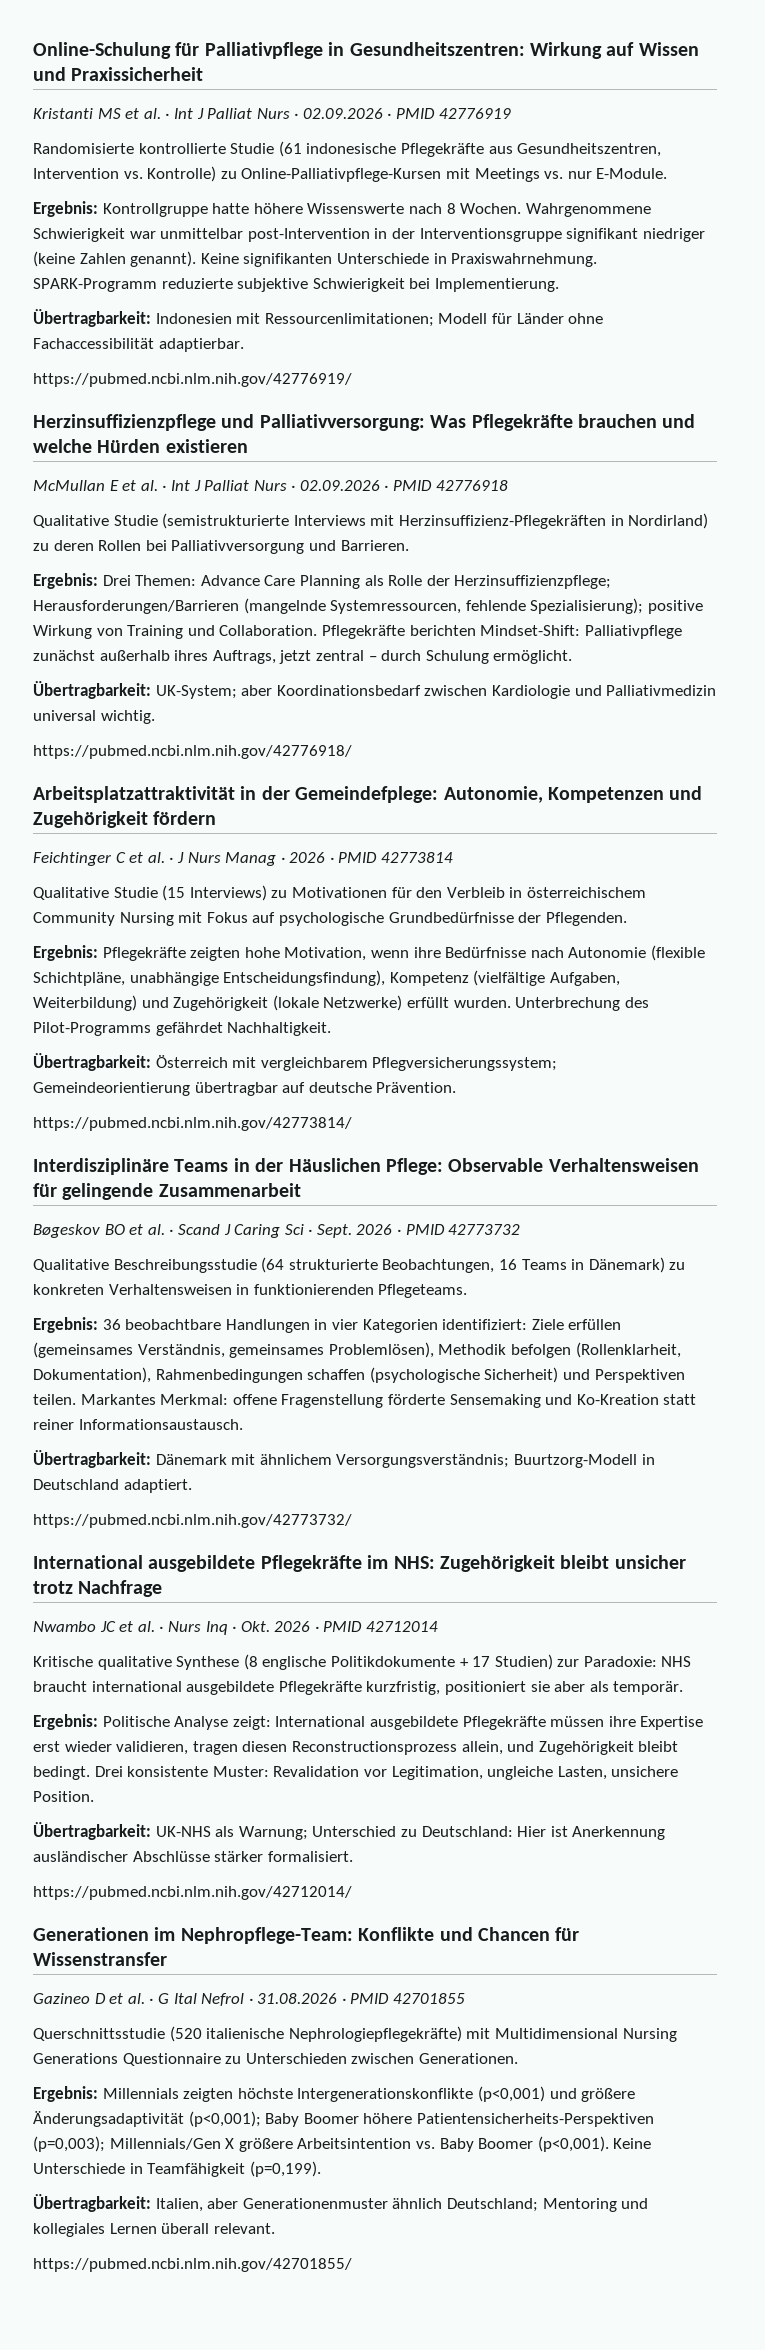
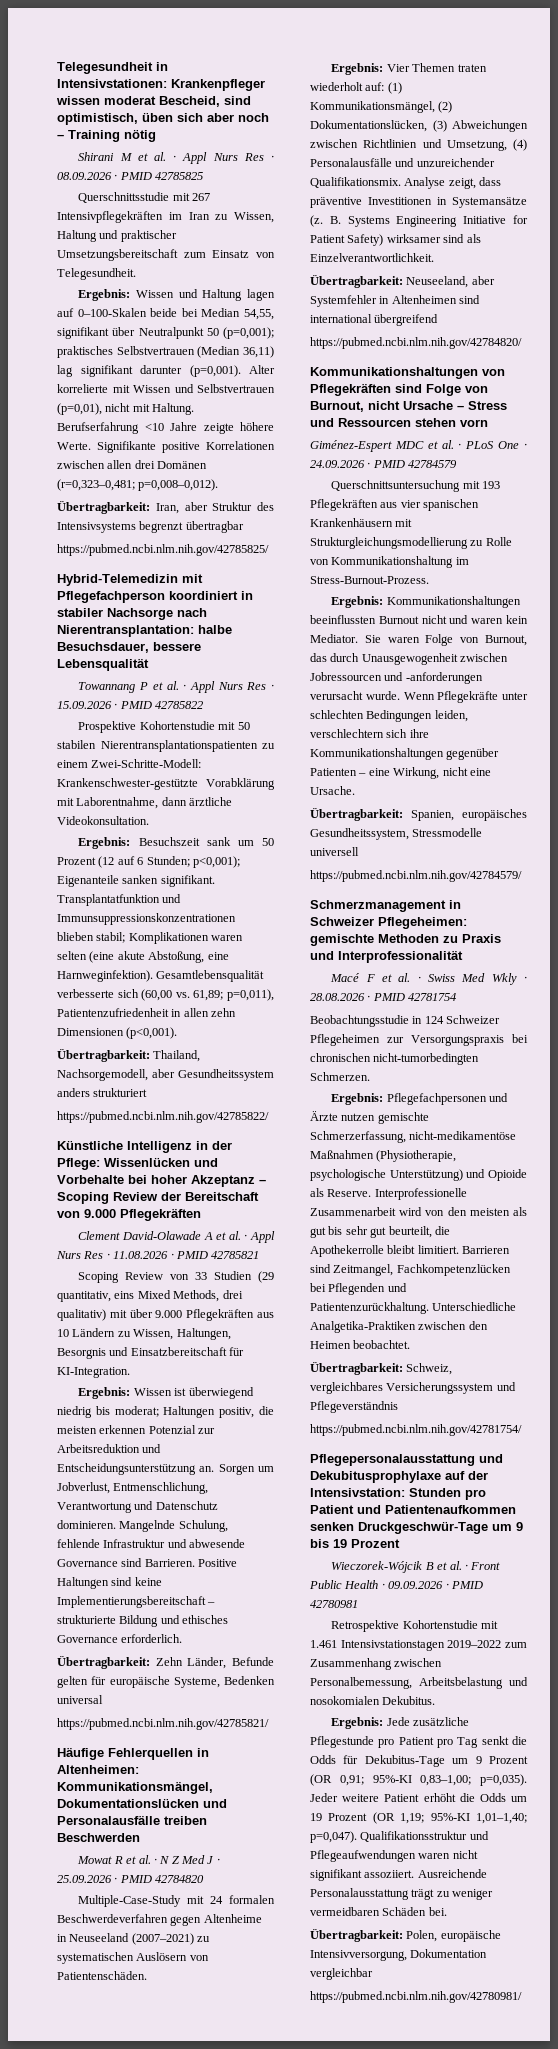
[33,42,699,59] [33,67,204,81] [33,108,511,119] [33,141,662,157] [33,166,668,182] [33,201,651,217] [33,228,705,242] [33,251,598,267] [33,278,559,292] [33,309,604,327] [33,338,244,352] [33,373,352,387] [33,414,696,431] [33,439,248,453] [33,480,508,491] [33,513,709,529] [33,540,409,554] [33,573,612,589] [33,598,703,614] [33,625,682,639] [33,650,573,664] [33,681,717,699] [33,710,155,724] [33,745,352,759] [33,786,703,803] [33,811,217,828] [33,852,454,866] [33,885,646,901] [33,912,627,926] [33,945,705,961] [33,970,620,986] [33,995,649,1011] [33,1022,332,1036] [33,1053,558,1071] [33,1082,457,1096] [33,1117,352,1131] [33,1158,699,1175] [33,1183,301,1200] [33,1224,521,1238] [33,1257,686,1273] [33,1284,468,1298] [33,1317,622,1333] [33,1342,681,1358] [33,1367,685,1383] [33,1394,697,1408] [33,1419,243,1430] [33,1450,655,1468] [33,1479,192,1493] [33,1514,352,1528] [33,1555,686,1572] [33,1580,163,1597] [33,1621,439,1635] [33,1654,692,1670] [33,1681,684,1695] [33,1714,704,1730] [33,1741,679,1755] [33,1766,679,1780] [33,1791,94,1802] [33,1822,666,1840] [33,1851,353,1862] [33,1886,352,1900] [33,1927,580,1944] [33,1952,167,1966] [33,1993,466,2006] [33,2026,677,2042] [33,2053,518,2066] [33,2086,636,2102] [33,2111,654,2127] [33,2136,652,2152] [33,2161,321,2177] [33,2194,649,2212] [33,2223,275,2237] [33,2258,352,2272] Online-Schulung für Palliativpflege in Gesundheitszentren: Wirkung auf Wissen und Praxissicherheit // Kristanti MS et al. · Int J Palliat Nurs · 02.09.2026 · PMID 42776919 // Randomisierte kontrollierte Studie (61 indonesische Pflegekräfte aus Gesundheitszentren, Intervention vs. Kontrolle) zu Online-Palliativpflege-Kursen mit Meetings vs. nur E-Module. // Ergebnis: Kontrollgruppe hatte höhere Wissenswerte nach 8 Wochen. Wahrgenommene Schwierigkeit war unmittelbar post-Intervention in der Interventionsgruppe signifikant niedriger (keine Zahlen genannt). Keine signifikanten Unterschiede in Praxiswahrnehmung. SPARK-Programm reduzierte subjektive Schwierigkeit bei Implementierung. // Übertragbarkeit: Indonesien mit Ressourcenlimitationen; Modell für Länder ohne Fachaccessibilität adaptierbar. // https://pubmed.ncbi.nlm.nih.gov/42776919/ // Herzinsuffizienzpflege und Palliativversorgung: Was Pflegekräfte brauchen und welche Hürden existieren // McMullan E et al. · Int J Palliat Nurs · 02.09.2026 · PMID 42776918 // Qualitative Studie (semistrukturierte Interviews mit Herzinsuffizienz-Pflegekräften in Nordirland) zu deren Rollen bei Palliativversorgung und Barrieren. // Ergebnis: Drei Themen: Advance Care Planning als Rolle der Herzinsuffizienzpflege; Herausforderungen/Barrieren (mangelnde Systemressourcen, fehlende Spezialisierung); positive Wirkung von Training und Collaboration. Pflegekräfte berichten Mindset-Shift: Palliativpflege zunächst außerhalb ihres Auftrags, jetzt zentral – durch Schulung ermöglicht. // Übertragbarkeit: UK-System; aber Koordinationsbedarf zwischen Kardiologie und Palliativmedizin universal wichtig. // https://pubmed.ncbi.nlm.nih.gov/42776918/ // Arbeitsplatzattraktivität in der Gemeindefplege: Autonomie, Kompetenzen und Zugehörigkeit fördern // Feichtinger C et al. · J Nurs Manag · 2026 · PMID 42773814 // Qualitative Studie (15 Interviews) zu Motivationen für den Verbleib in österreichischem Community Nursing mit Fokus auf psychologische Grundbedürfnisse der Pflegenden. // Ergebnis: Pflegekräfte zeigten hohe Motivation, wenn ihre Bedürfnisse nach Autonomie (flexible Schichtpläne, unabhängige Entscheidungsfindung), Kompetenz (vielfältige Aufgaben, Weiterbildung) und Zugehörigkeit (lokale Netzwerke) erfüllt wurden. Unterbrechung des Pilot-Programms gefährdet Nachhaltigkeit. // Übertragbarkeit: Österreich mit vergleichbarem Pflegversicherungssystem; Gemeindeorientierung übertragbar auf deutsche Prävention. // https://pubmed.ncbi.nlm.nih.gov/42773814/ // Interdisziplinäre Teams in der Häuslichen Pflege: Observable Verhaltensweisen für gelingende Zusammenarbeit // Bøgeskov BO et al. · Scand J Caring Sci · Sept. 2026 · PMID 42773732 // Qualitative Beschreibungsstudie (64 strukturierte Beobachtungen, 16 Teams in Dänemark) zu konkreten Verhaltensweisen in funktionierenden Pflegeteams. // Ergebnis: 36 beobachtbare Handlungen in vier Kategorien identifiziert: Ziele erfüllen (gemeinsames Verständnis, gemeinsames Problemlösen), Methodik befolgen (Rollenklarheit, Dokumentation), Rahmenbedingungen schaffen (psychologische Sicherheit) und Perspektiven teilen. Markantes Merkmal: offene Fragenstellung förderte Sensemaking und Ko-Kreation statt reiner Informationsaustausch. // Übertragbarkeit: Dänemark mit ähnlichem Versorgungsverständnis; Buurtzorg-Modell in Deutschland adaptiert. // https://pubmed.ncbi.nlm.nih.gov/42773732/ // International ausgebildete Pflegekräfte im NHS: Zugehörigkeit bleibt unsicher trotz Nachfrage // Nwambo JC et al. · Nurs Inq · Okt. 2026 · PMID 42712014 // Kritische qualitative Synthese (8 englische Politikdokumente + 17 Studien) zur Paradoxie: NHS braucht international ausgebildete Pflegekräfte kurzfristig, positioniert sie aber als temporär. // Ergebnis: Politische Analyse zeigt: International ausgebildete Pflegekräfte müssen ihre Expertise erst wieder validieren, tragen diesen Reconstructionsprozess allein, und Zugehörigkeit bleibt bedingt. Drei konsistente Muster: Revalidation vor Legitimation, ungleiche Lasten, unsichere Position. // Übertragbarkeit: UK-NHS als Warnung; Unterschied zu Deutschland: Hier ist Anerkennung ausländischer Abschlüsse stärker formalisiert. // https://pubmed.ncbi.nlm.nih.gov/42712014/ // Generationen im Nephropflege-Team: Konflikte und Chancen für Wissenstransfer // Gazineo D et al. · G Ital Nefrol · 31.08.2026 · PMID 42701855 // Querschnittsstudie (520 italienische Nephrologiepflegekräfte) mit Multidimensional Nursing Generations Questionnaire zu Unterschieden zwischen Generationen. // Ergebnis: Millennials zeigten höchste Intergenerationskonflikte (p<0,001) und größere Änderungsadaptivität (p<0,001); Baby Boomer höhere Patientensicherheits-Perspektiven (p=0,003); Millennials/Gen X größere Arbeitsintention vs. Baby Boomer (p<0,001). Keine Unterschiede in Teamfähigkeit (p=0,199). // Übertragbarkeit: Italien, aber Generationenmuster ähnlich Deutschland; Mentoring und kollegiales Lernen überall relevant. // https://pubmed.ncbi.nlm.nih.gov/42701855/ -> [57,62,168,74] [57,79,265,91] [56,96,251,107] [57,112,269,125] [57,129,156,142] [78,152,274,164] [57,172,204,180] [78,192,211,203] [57,211,274,223] [57,230,177,242] [57,249,275,261] [57,268,136,280] [78,289,275,301] [57,308,274,320] [57,327,274,339] [57,346,274,358] [57,365,275,377] [57,384,275,393] [57,403,195,415] [57,422,274,434] [57,441,275,453] [57,460,208,469] [57,479,219,491] [57,501,274,514] [57,521,244,533] [57,544,269,556] [57,574,203,586] [57,591,253,603] [57,608,207,620] [57,625,232,637] [57,642,201,653] [57,658,149,671] [78,681,274,693] [57,701,204,709] [78,721,250,733] [57,740,275,752] [57,759,202,768] [57,778,275,790] [57,797,233,809] [57,816,149,825] [78,837,274,849] [57,856,240,868] [57,875,215,887] [57,894,182,906] [57,913,236,925] [57,932,244,944] [57,951,229,963] [57,970,265,982] [57,989,274,1001] [57,1008,237,1017] [57,1027,178,1039] [57,1049,201,1062] [57,1069,274,1081] [57,1088,148,1097] [57,1111,269,1123] [57,1140,232,1153] [57,1157,218,1170] [57,1175,266,1187] [57,1192,259,1204] [57,1208,201,1221] [78,1231,275,1243] [56,1251,260,1259] [78,1271,274,1283] [57,1290,243,1302] [57,1309,274,1321] [57,1328,231,1340] [57,1347,245,1359] [57,1367,130,1378] [78,1387,254,1399] [57,1406,274,1418] [57,1425,216,1434] [57,1444,162,1453] [57,1463,274,1475] [57,1482,209,1494] [57,1501,218,1513] [57,1520,228,1532] [57,1539,246,1548] [57,1558,238,1567] [57,1577,162,1589] [57,1596,216,1608] [57,1615,229,1627] [57,1634,183,1643] [57,1656,274,1669] [57,1676,275,1688] [57,1695,103,1704] [57,1718,269,1730] [57,1747,209,1760] [57,1765,139,1774] [57,1781,213,1794] [57,1798,227,1808] [57,1815,207,1825] [57,1833,140,1842] [77,1855,220,1864] [57,1875,205,1883] [78,1895,275,1907] [57,1914,262,1926] [57,1933,211,1945] [57,1952,209,1964] [57,1971,147,1980] [331,63,487,75] [310,82,402,94] [310,101,453,113] [310,120,528,132] [310,139,527,151] [310,158,495,167] [310,177,502,189] [310,197,527,208] [310,215,528,227] [310,234,481,246] [310,253,434,262] [310,275,495,288] [310,295,481,307] [310,314,439,326] [310,337,522,349] [310,367,505,379] [310,383,488,396] [310,401,507,412] [310,418,488,427] [310,440,527,452] [310,460,458,468] [331,480,501,492] [310,499,480,511] [310,518,413,527] [310,537,512,549] [310,556,469,568] [310,576,429,584] [331,596,521,608] [310,615,528,624] [310,634,527,646] [310,653,509,665] [310,672,483,684] [310,691,528,703] [310,710,468,722] [310,729,429,738] [310,748,500,760] [310,767,491,779] [310,786,355,795] [310,808,527,821] [310,828,483,840] [310,847,359,856] [310,870,522,882] [310,900,461,912] [310,917,467,929] [310,934,501,946] [310,950,463,963] [330,973,527,985] [310,993,457,1001] [310,1015,501,1027] [310,1034,528,1046] [310,1053,480,1065] [310,1072,370,1081] [331,1093,509,1105] [310,1111,429,1124] [310,1131,517,1143] [310,1150,457,1162] [310,1169,527,1181] [310,1188,467,1200] [310,1207,527,1216] [310,1226,450,1238] [310,1245,511,1257] [310,1264,511,1276] [310,1283,407,1295] [310,1302,517,1314] [310,1321,488,1333] [310,1340,411,1349] [310,1362,453,1375] [310,1382,516,1394] [310,1401,398,1413] [310,1424,522,1436] [310,1454,503,1466] [310,1471,488,1483] [310,1488,486,1500] [310,1505,516,1514] [310,1521,523,1534] [310,1539,400,1548] [331,1561,501,1573] [309,1580,483,1589] [310,1600,358,1608] [331,1620,499,1632] [310,1640,527,1651] [310,1658,443,1670] [310,1677,528,1689] [310,1696,436,1705] [331,1717,470,1729] [310,1736,527,1748] [310,1755,528,1767] [310,1774,527,1786] [310,1793,527,1802] [310,1812,527,1824] [310,1831,489,1843] [310,1850,478,1862] [310,1869,487,1881] [310,1888,494,1900] [310,1907,447,1916] [310,1929,501,1942] [310,1949,488,1961] [310,1968,373,1980] [310,1991,522,2003] Telegesundheit in Intensivstationen: Krankenpfleger wissen moderat Bescheid, sind optimistisch, üben sich aber noch – Training nötig // Shirani M et al. · Appl Nurs Res · 08.09.2026 · PMID 42785825 // Querschnittsstudie mit 267 Intensivpflegekräften im Iran zu Wissen, Haltung und praktischer Umsetzungsbereitschaft zum Einsatz von Telegesundheit. // Ergebnis: Wissen und Haltung lagen auf 0–100-Skalen beide bei Median 54,55, signifikant über Neutralpunkt 50 (p=0,001); praktisches Selbstvertrauen (Median 36,11) lag signifikant darunter (p=0,001). Alter korrelierte mit Wissen und Selbstvertrauen (p=0,01), nicht mit Haltung. Berufserfahrung <10 Jahre zeigte höhere Werte. Signifikante positive Korrelationen zwischen allen drei Domänen (r=0,323–0,481; p=0,008–0,012). // Übertragbarkeit: Iran, aber Struktur des Intensivsystems begrenzt übertragbar // https://pubmed.ncbi.nlm.nih.gov/42785825/ // Hybrid-Telemedizin mit Pflegefachperson koordiniert in stabiler Nachsorge nach Nierentransplantation: halbe Besuchsdauer, bessere Lebensqualität // Towannang P et al. · Appl Nurs Res · 15.09.2026 · PMID 42785822 // Prospektive Kohortenstudie mit 50 stabilen Nierentransplantationspatienten zu einem Zwei-Schritte-Modell: Krankenschwester-gestützte Vorabklärung mit Laborentnahme, dann ärztliche Videokonsultation. // Ergebnis: Besuchszeit sank um 50 Prozent (12 auf 6 Stunden; p<0,001); Eigenanteile sanken signifikant. Transplantatfunktion und Immunsuppressionskonzentrationen blieben stabil; Komplikationen waren selten (eine akute Abstoßung, eine Harnweginfektion). Gesamtlebensqualität verbesserte sich (60,00 vs. 61,89; p=0,011), Patientenzufriedenheit in allen zehn Dimensionen (p<0,001). // Übertragbarkeit: Thailand, Nachsorgemodell, aber Gesundheitssystem anders strukturiert // https://pubmed.ncbi.nlm.nih.gov/42785822/ // Künstliche Intelligenz in der Pflege: Wissenlücken und Vorbehalte bei hoher Akzeptanz – Scoping Review der Bereitschaft von 9.000 Pflegekräften // Clement David-Olawade A et al. · Appl Nurs Res · 11.08.2026 · PMID 42785821 // Scoping Review von 33 Studien (29 quantitativ, eins Mixed Methods, drei qualitativ) mit über 9.000 Pflegekräften aus 10 Ländern zu Wissen, Haltungen, Besorgnis und Einsatzbereitschaft für KI-Integration. // Ergebnis: Wissen ist überwiegend niedrig bis moderat; Haltungen positiv, die meisten erkennen Potenzial zur Arbeitsreduktion und Entscheidungsunterstützung an. Sorgen um Jobverlust, Entmenschlichung, Verantwortung und Datenschutz dominieren. Mangelnde Schulung, fehlende Infrastruktur und abwesende Governance sind Barrieren. Positive Haltungen sind keine Implementierungsbereitschaft – strukturierte Bildung und ethisches Governance erforderlich. // Übertragbarkeit: Zehn Länder, Befunde gelten für europäische Systeme, Bedenken universal // https://pubmed.ncbi.nlm.nih.gov/42785821/ // Häufige Fehlerquellen in Altenheimen: Kommunikationsmängel, Dokumentationslücken und Personalausfälle treiben Beschwerden // Mowat R et al. · N Z Med J · 25.09.2026 · PMID 42784820 // Multiple-Case-Study mit 24 formalen Beschwerdeverfahren gegen Altenheime in Neuseeland (2007–2021) zu systematischen Auslösern von Patientenschäden. // Ergebnis: Vier Themen traten wiederholt auf: (1) Kommunikationsmängel, (2) Dokumentationslücken, (3) Abweichungen zwischen Richtlinien und Umsetzung, (4) Personalausfälle und unzureichender Qualifikationsmix. Analyse zeigt, dass präventive Investitionen in Systemansätze (z. B. Systems Engineering Initiative for Patient Safety) wirksamer sind als Einzelverantwortlichkeit. // Übertragbarkeit: Neuseeland, aber Systemfehler in Altenheimen sind international übergreifend // https://pubmed.ncbi.nlm.nih.gov/42784820/ // Kommunikationshaltungen von Pflegekräften sind Folge von Burnout, nicht Ursache – Stress und Ressourcen stehen vorn // Giménez-Espert MDC et al. · PLoS One · 24.09.2026 · PMID 42784579 // Querschnittsuntersuchung mit 193 Pflegekräften aus vier spanischen Krankenhäusern mit Strukturgleichungsmodellierung zu Rolle von Kommunikationshaltung im Stress-Burnout-Prozess. // Ergebnis: Kommunikationshaltungen beeinflussten Burnout nicht und waren kein Mediator. Sie waren Folge von Burnout, das durch Unausgewogenheit zwischen Jobressourcen und -anforderungen verursacht wurde. Wenn Pflegekräfte unter schlechten Bedingungen leiden, verschlechtern sich ihre Kommunikationshaltungen gegenüber Patienten – eine Wirkung, nicht eine Ursache. // Übertragbarkeit: Spanien, europäisches Gesundheitssystem, Stressmodelle universell // https://pubmed.ncbi.nlm.nih.gov/42784579/ // Schmerzmanagement in Schweizer Pflegeheimen: gemischte Methoden zu Praxis und Interprofessionalität // Macé F et al. · Swiss Med Wkly · 28.08.2026 · PMID 42781754 // Beobachtungsstudie in 124 Schweizer Pflegeheimen zur Versorgungspraxis bei chronischen nicht-tumorbedingten Schmerzen. // Ergebnis: Pflegefachpersonen und Ärzte nutzen gemischte Schmerzerfassung, nicht-medikamentöse Maßnahmen (Physiotherapie, psychologische Unterstützung) und Opioide als Reserve. Interprofessionelle Zusammenarbeit wird von den meisten als gut bis sehr gut beurteilt, die Apothekerrolle bleibt limitiert. Barrieren sind Zeitmangel, Fachkompetenzlücken bei Pflegenden und Patientenzurückhaltung. Unterschiedliche Analgetika-Praktiken zwischen den Heimen beobachtet. // Übertragbarkeit: Schweiz, vergleichbares Versicherungssystem und Pflegeverständnis // https://pubmed.ncbi.nlm.nih.gov/42781754/ // Pflegepersonalausstattung und Dekubitusprophylaxe auf der Intensivstation: Stunden pro Patient und Patientenaufkommen senken Druckgeschwür-Tage um 9 bis 19 Prozent // Wieczorek-Wójcik B et al. · Front Public Health · 09.09.2026 · PMID 42780981 // Retrospektive Kohortenstudie mit 1.461 Intensivstationstagen 2019–2022 zum Zusammenhang zwischen Personalbemessung, Arbeitsbelastung und nosokomialen Dekubitus. // Ergebnis: Jede zusätzliche Pflegestunde pro Patient pro Tag senkt die Odds für Dekubitus-Tage um 9 Prozent (OR 0,91; 95%-KI 0,83–1,00; p=0,035). Jeder weitere Patient erhöht die Odds um 19 Prozent (OR 1,19; 95%-KI 1,01–1,40; p=0,047). Qualifikationsstruktur und Pflegeaufwendungen waren nicht signifikant assoziiert. Ausreichende Personalausstattung trägt zu weniger vermeidbaren Schäden bei. // Übertragbarkeit: Polen, europäische Intensivversorgung, Dokumentation vergleichbar // https://pubmed.ncbi.nlm.nih.gov/42780981/

